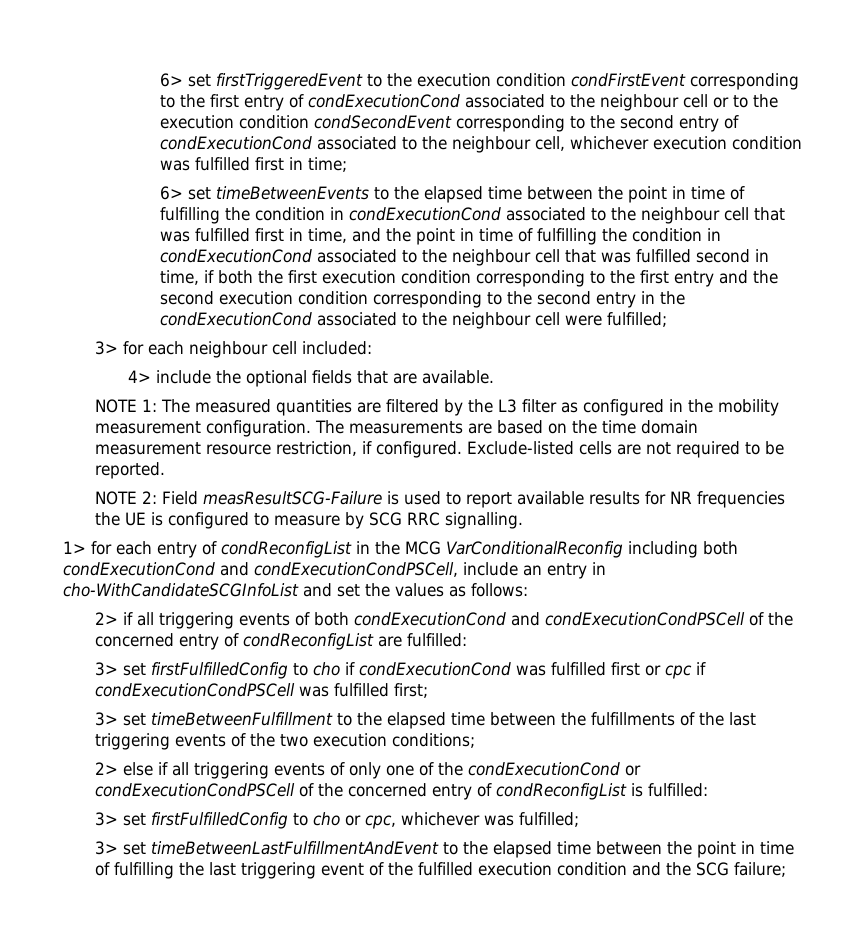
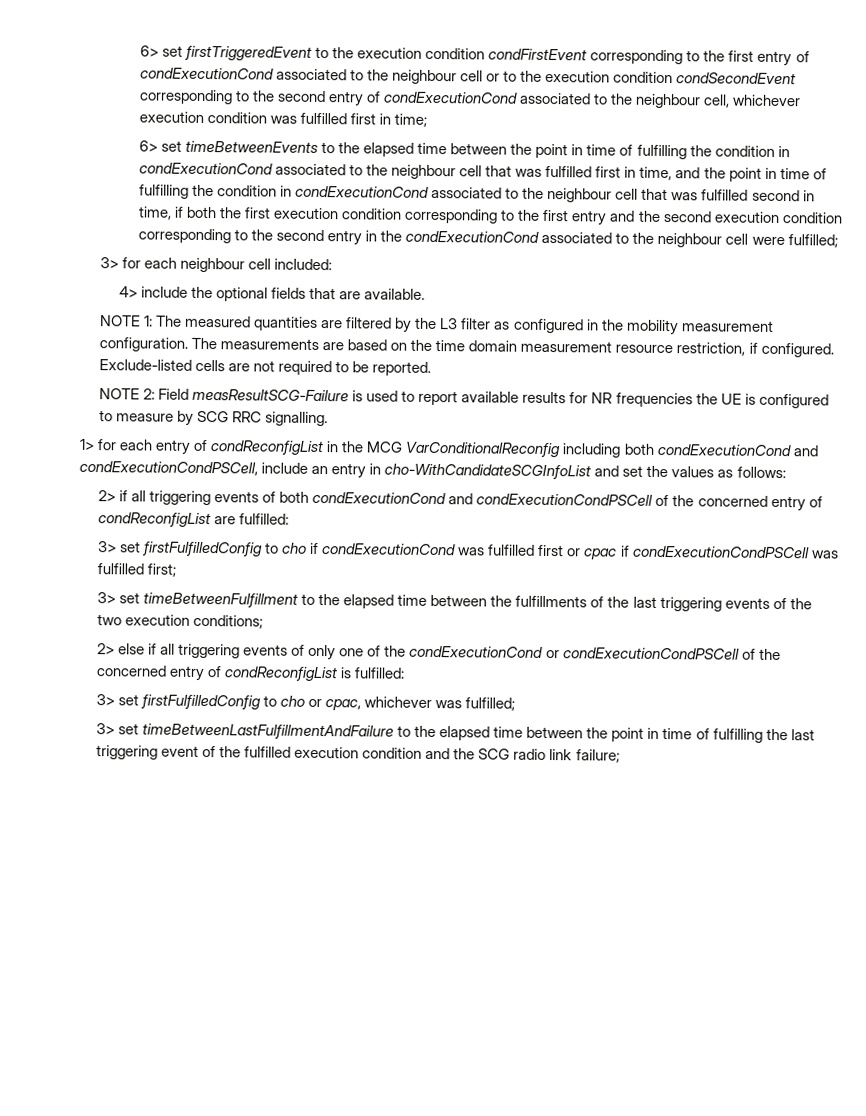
[665,665,693,679] cpc -> [583,548,618,560] cpac
[365,815,397,829] cpc, -> [325,699,362,711] cpac,
[151,841,440,855] timeBetweenLastFulfillmentAndEvent -> [142,723,395,740] timeBetweenLastFulfillmentAndFailure
(730, 869) none -> [513,748,573,761] radio link

